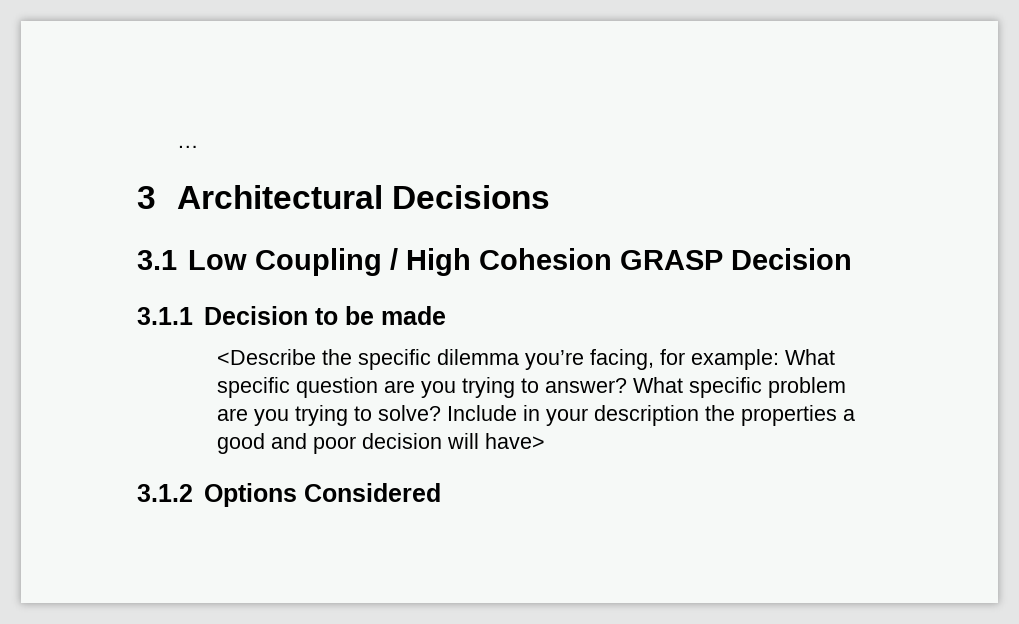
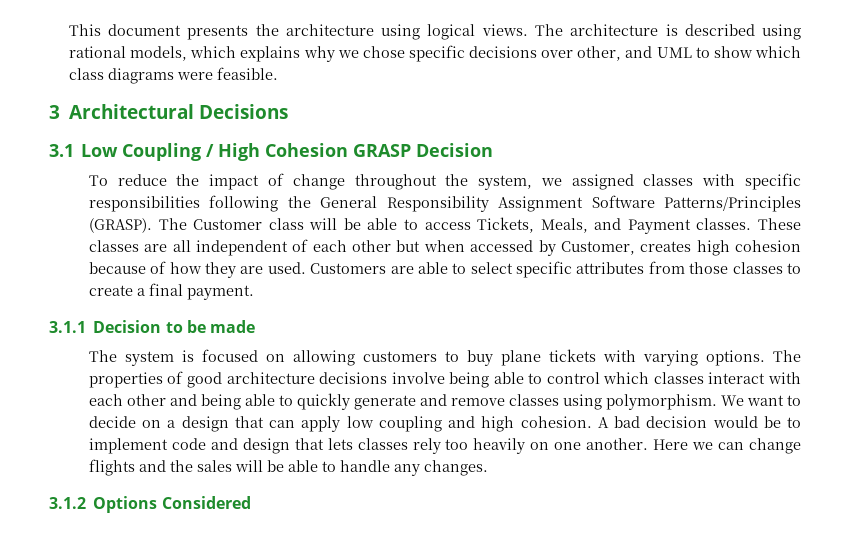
[177,145,200,148] … -> [68,24,802,40] [68,45,802,62] [68,67,278,84] This document presents the architecture using logical views. The architecture is described using rational models, which explains why we chose specific decisions over other, and UML to show which class diagrams were feasible.
(852, 259) none -> [88,173,802,190] [88,195,802,212] [88,217,801,234] [88,239,802,256] [88,261,801,278] [88,283,254,300] // To reduce the impact of change throughout the system, we assigned classes with specific responsibilities following the General Responsibility Assignment Software Patterns/Principles (GRASP). The Customer class will be able to access Tickets, Meals, and Payment classes. These classes are all independent of each other but when accessed by Customer, creates high cohesion because of how they are used. Customers are able to select specific attributes from those classes to create a final payment.
[217,349,836,370] [217,377,847,398] [217,405,856,426] [217,433,546,454] <Describe the specific dilemma you’re facing, for example: What specific question are you trying to answer? What specific problem are you trying to solve? Include in your description the properties a good and poor decision will have> -> [88,349,802,366] [88,371,801,388] [88,393,802,410] [88,416,802,432] [88,438,801,454] [88,459,488,476] The system is focused on allowing customers to buy plane tickets with varying options. The properties of good architecture decisions involve being able to control which classes interact with each other and being able to quickly generate and remove classes using polymorphism. We want to decide on a design that can apply low coupling and high cohesion. A bad decision would be to implement code and design that lets classes rely too heavily on one another. Here we can change flights and the sales will be able to handle any changes.

